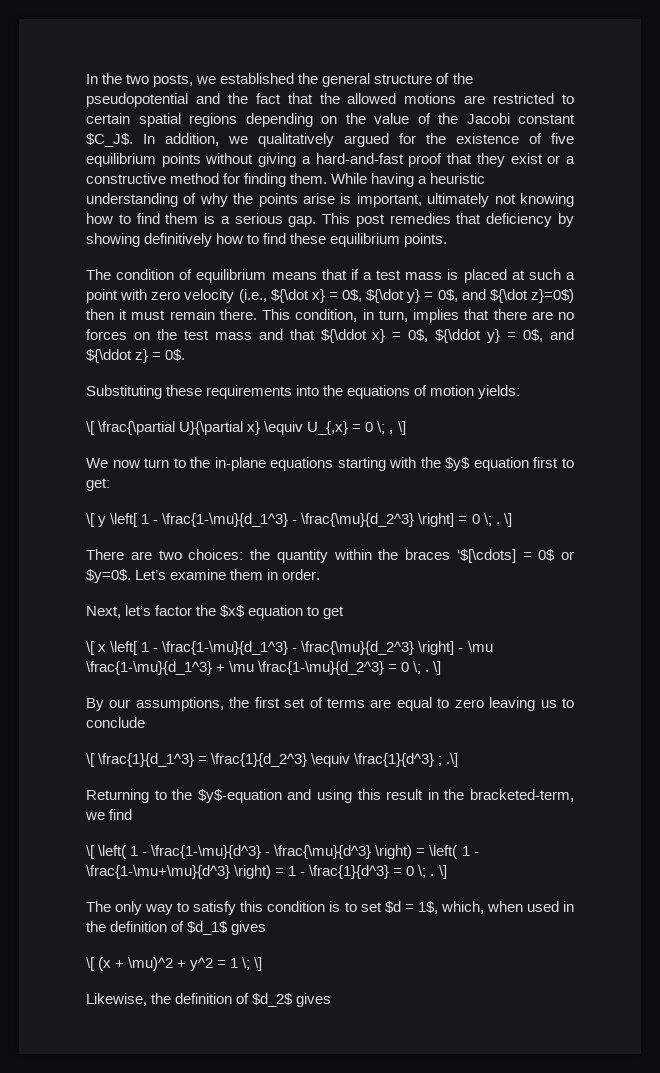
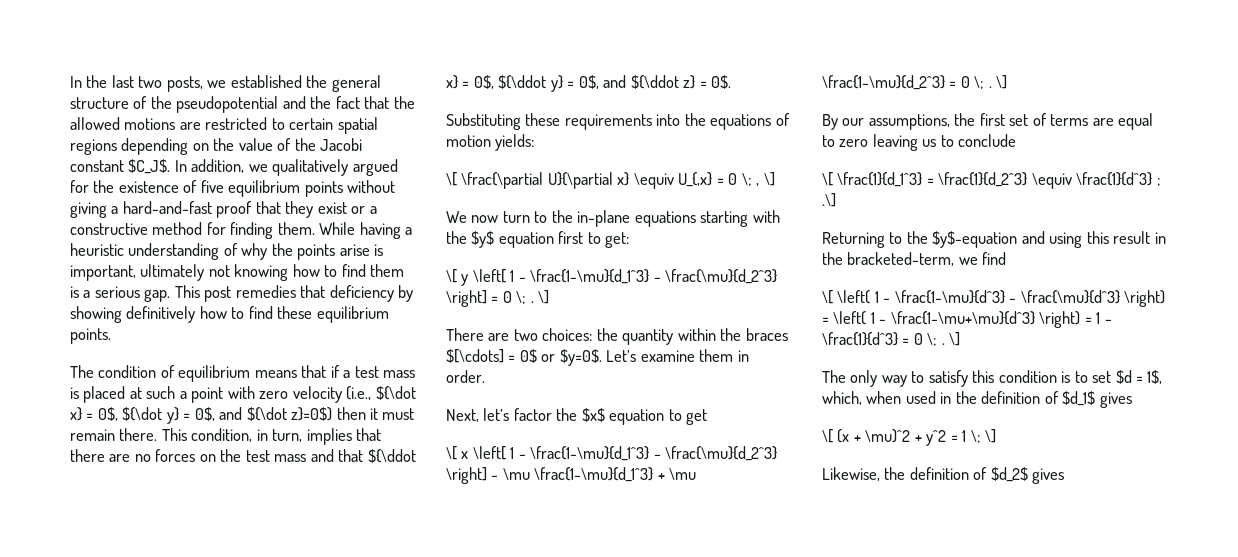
(123, 78) none -> [111,75,134,88] last
[456,549,516,563] ‘$[\cdots] -> [446,349,504,363] $[\cdots]

